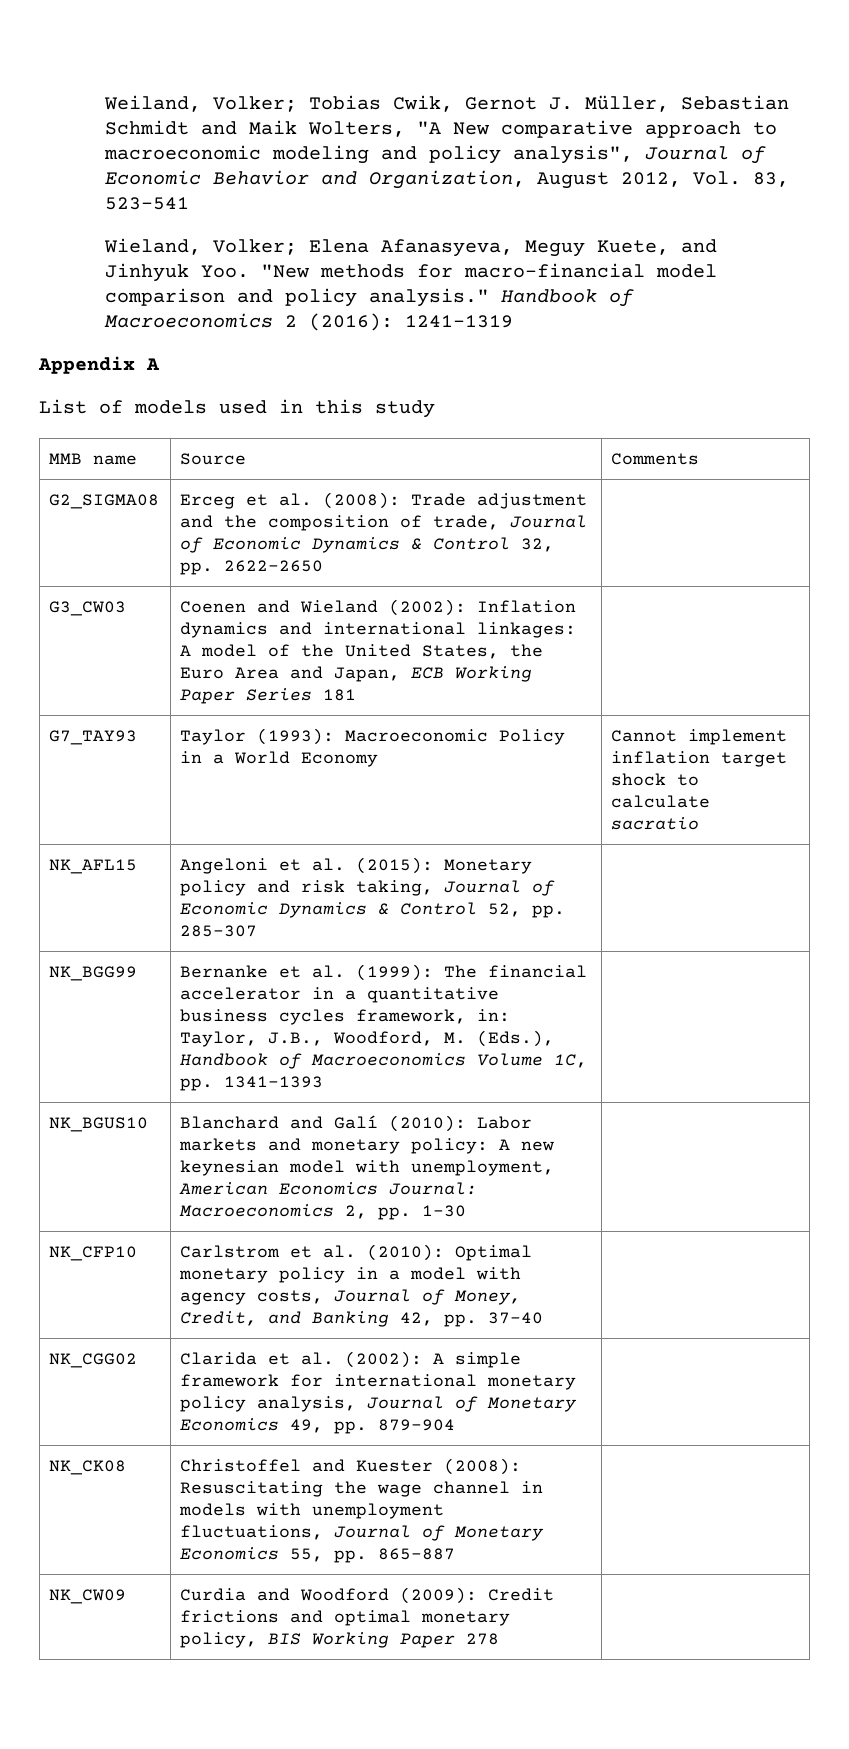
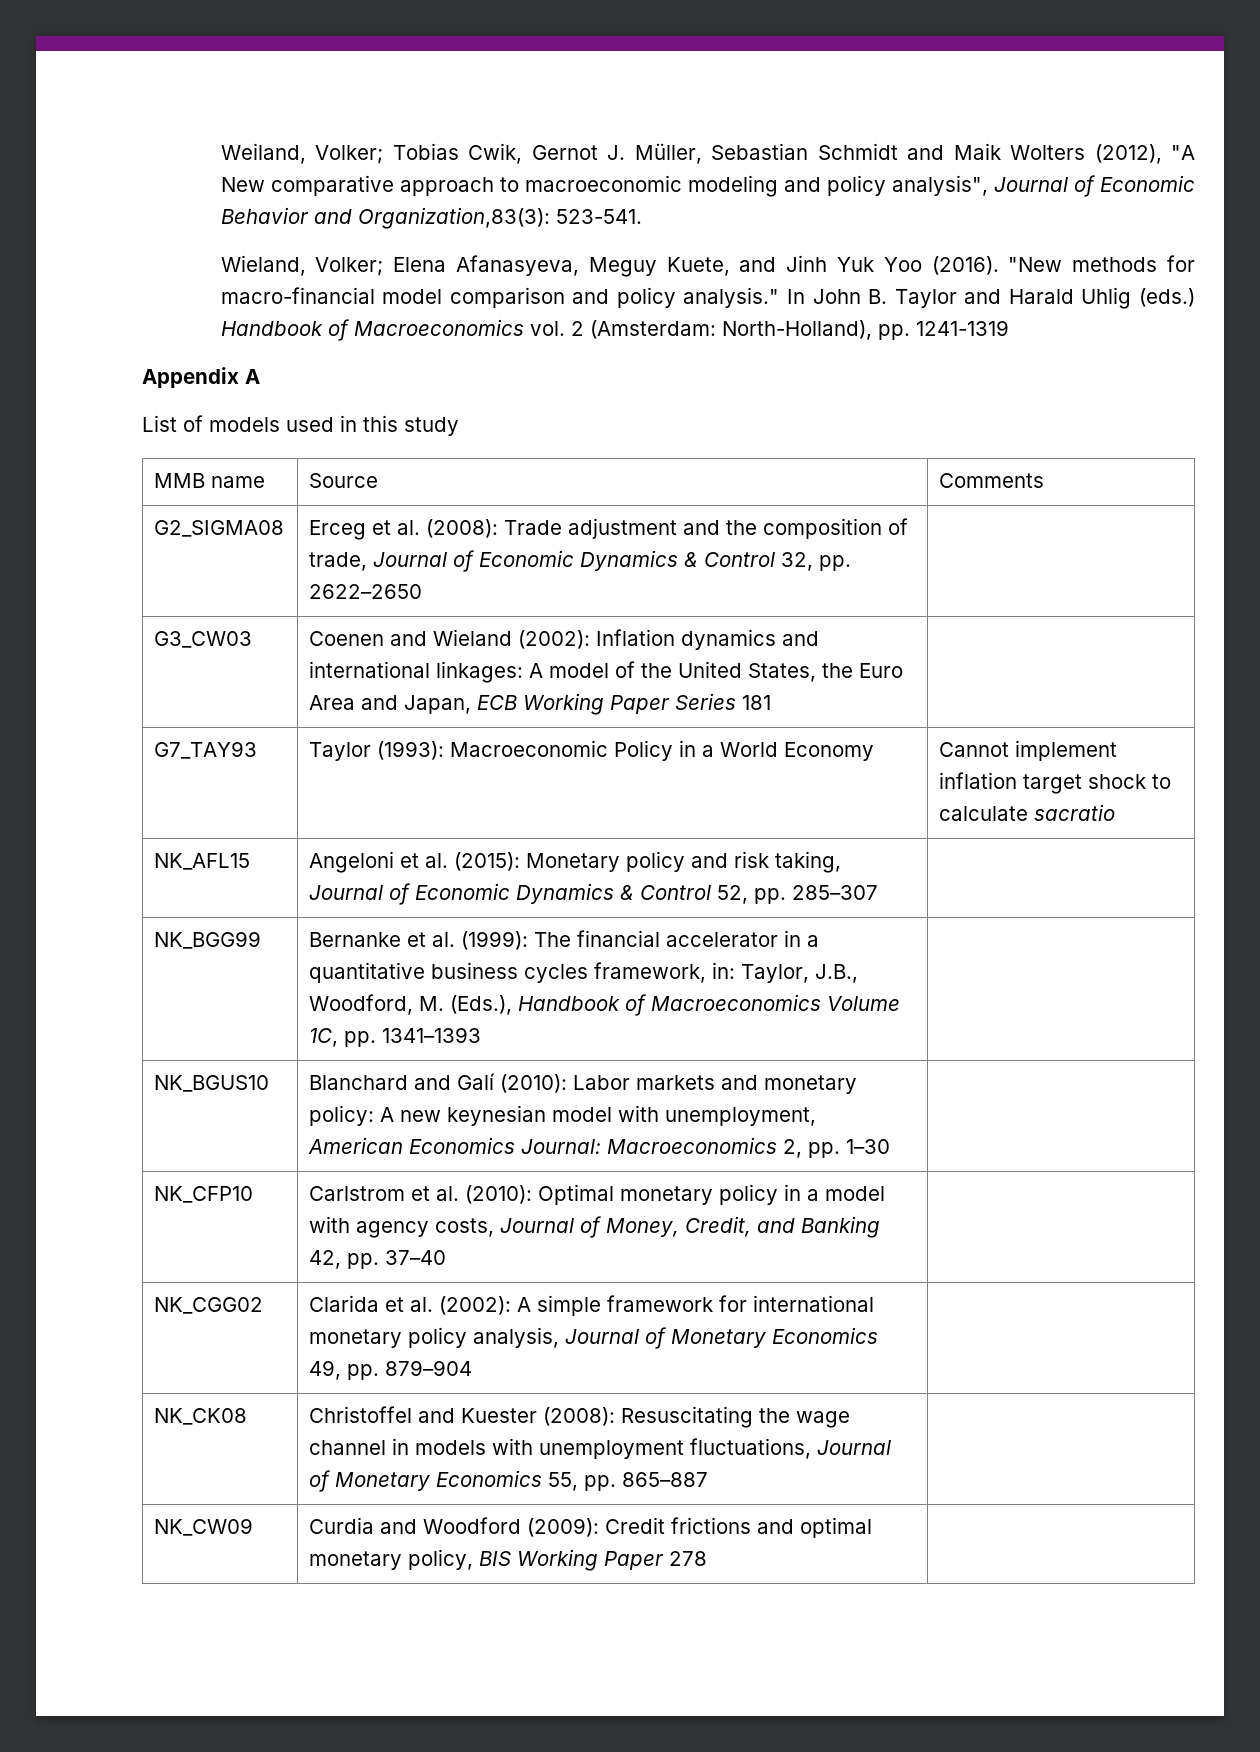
[307,121,405,137] Wolters, -> [1010,144,1162,164] Wolters (2012),
[368,170,789,189] [104,197,189,210] Organization, August 2012, Vol. 83, 523-541 -> [357,207,642,229] Organization,83(3): 523-541.
[104,263,249,282] Jinhyuk Yoo. -> [786,255,999,275] Jinh Yuk Yoo (2016).
[500,289,634,307] [103,313,393,331] Handbook of Macroeconomics 2 (2016): -> [787,287,1195,309] [220,319,910,341] In John B. Taylor and Harald Uhlig (eds.) Handbook of Macroeconomics vol. 2 (Amsterdam: North-Holland), pp.

